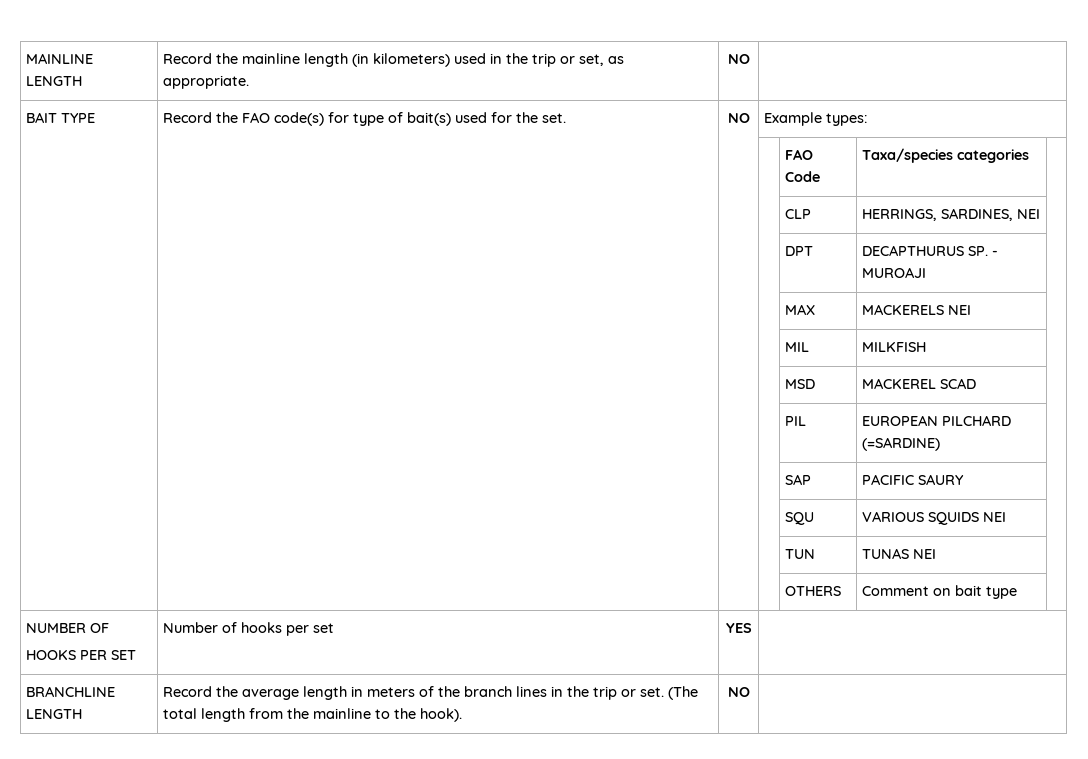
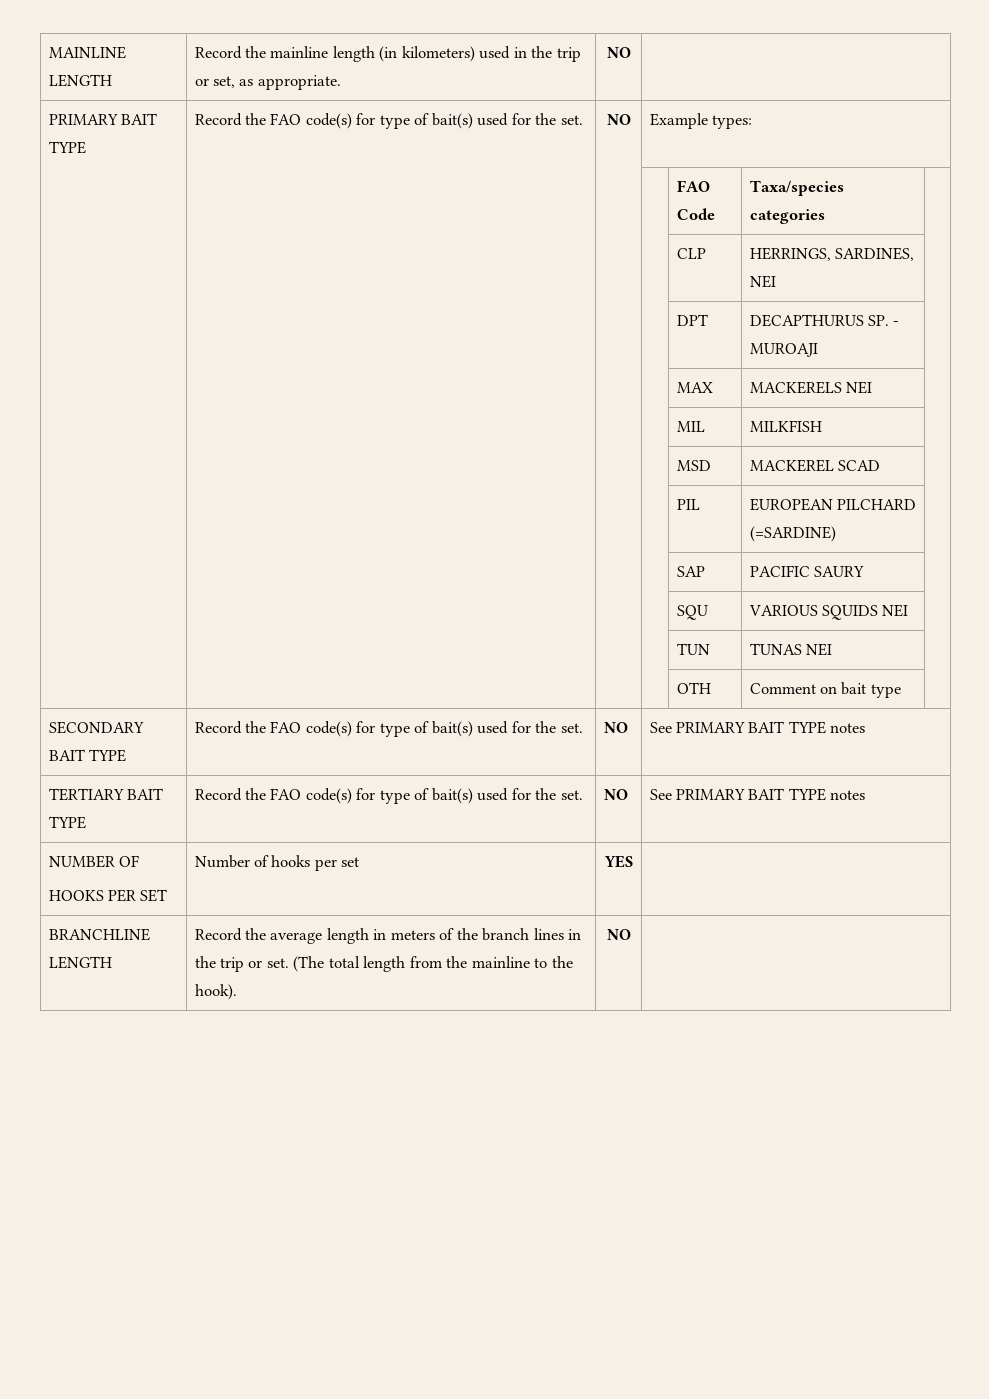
(750, 59) none -> [48,114,118,125] PRIMARY
[785,586,842,596] OTHERS -> [676,682,711,694] OTH
(1018, 592) none -> [48,721,144,734] [48,749,126,762] [194,721,583,737] [603,722,628,733] [649,721,866,734] [48,788,163,801] [48,816,86,829] [194,788,583,804] [603,789,628,800] [649,788,866,801] // SECONDARY BAIT TYPE | Record the FAO code(s) for type of bait(s) used for the set. | NO | See PRIMARY BAIT TYPE notes // TERTIARY BAIT TYPE | Record the FAO code(s) for type of bait(s) used for the set. | NO | See PRIMARY BAIT TYPE notes

